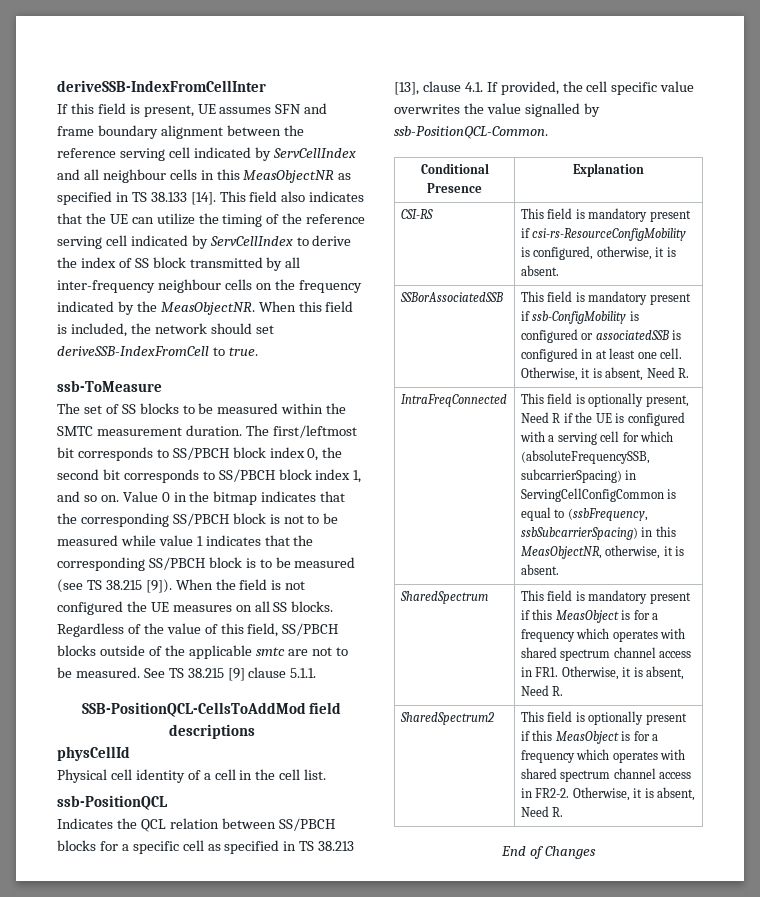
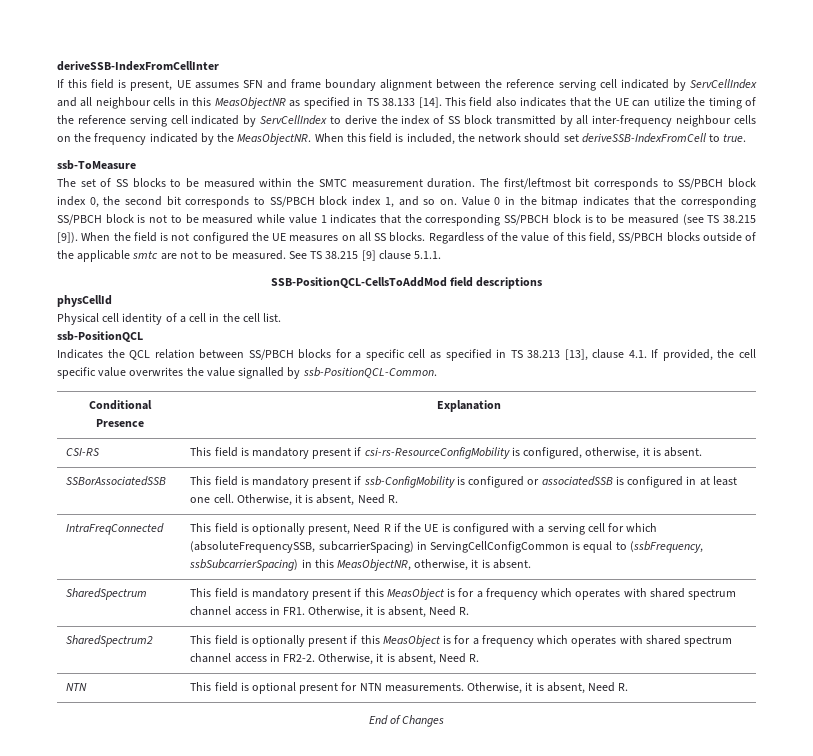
(564, 812) none -> [66,683,88,691] [190,682,629,694] // NTN | This field is optional present for NTN measurements. Otherwise, it is absent, Need R.

